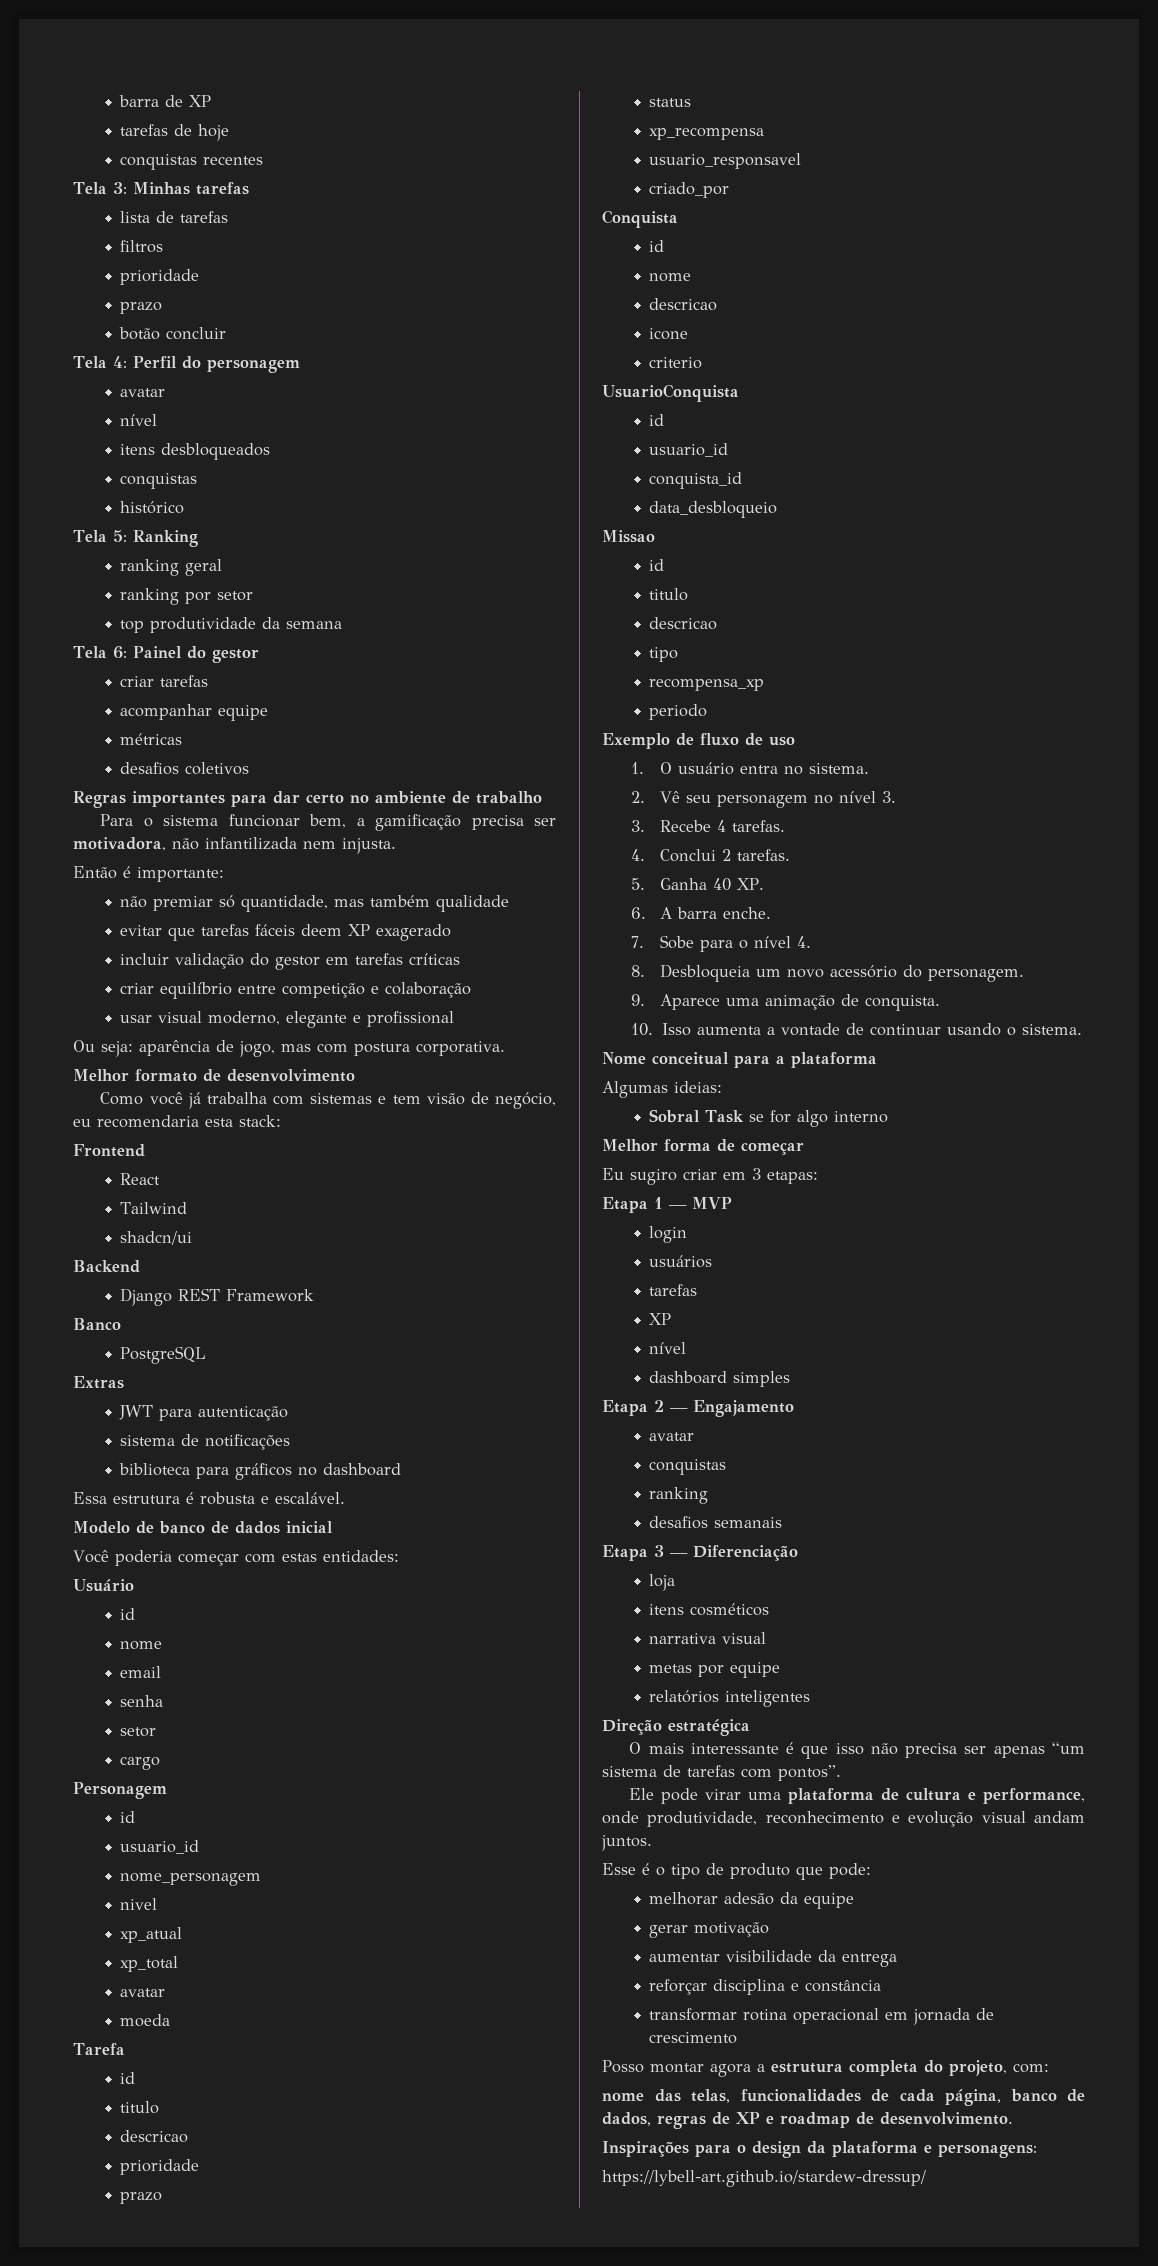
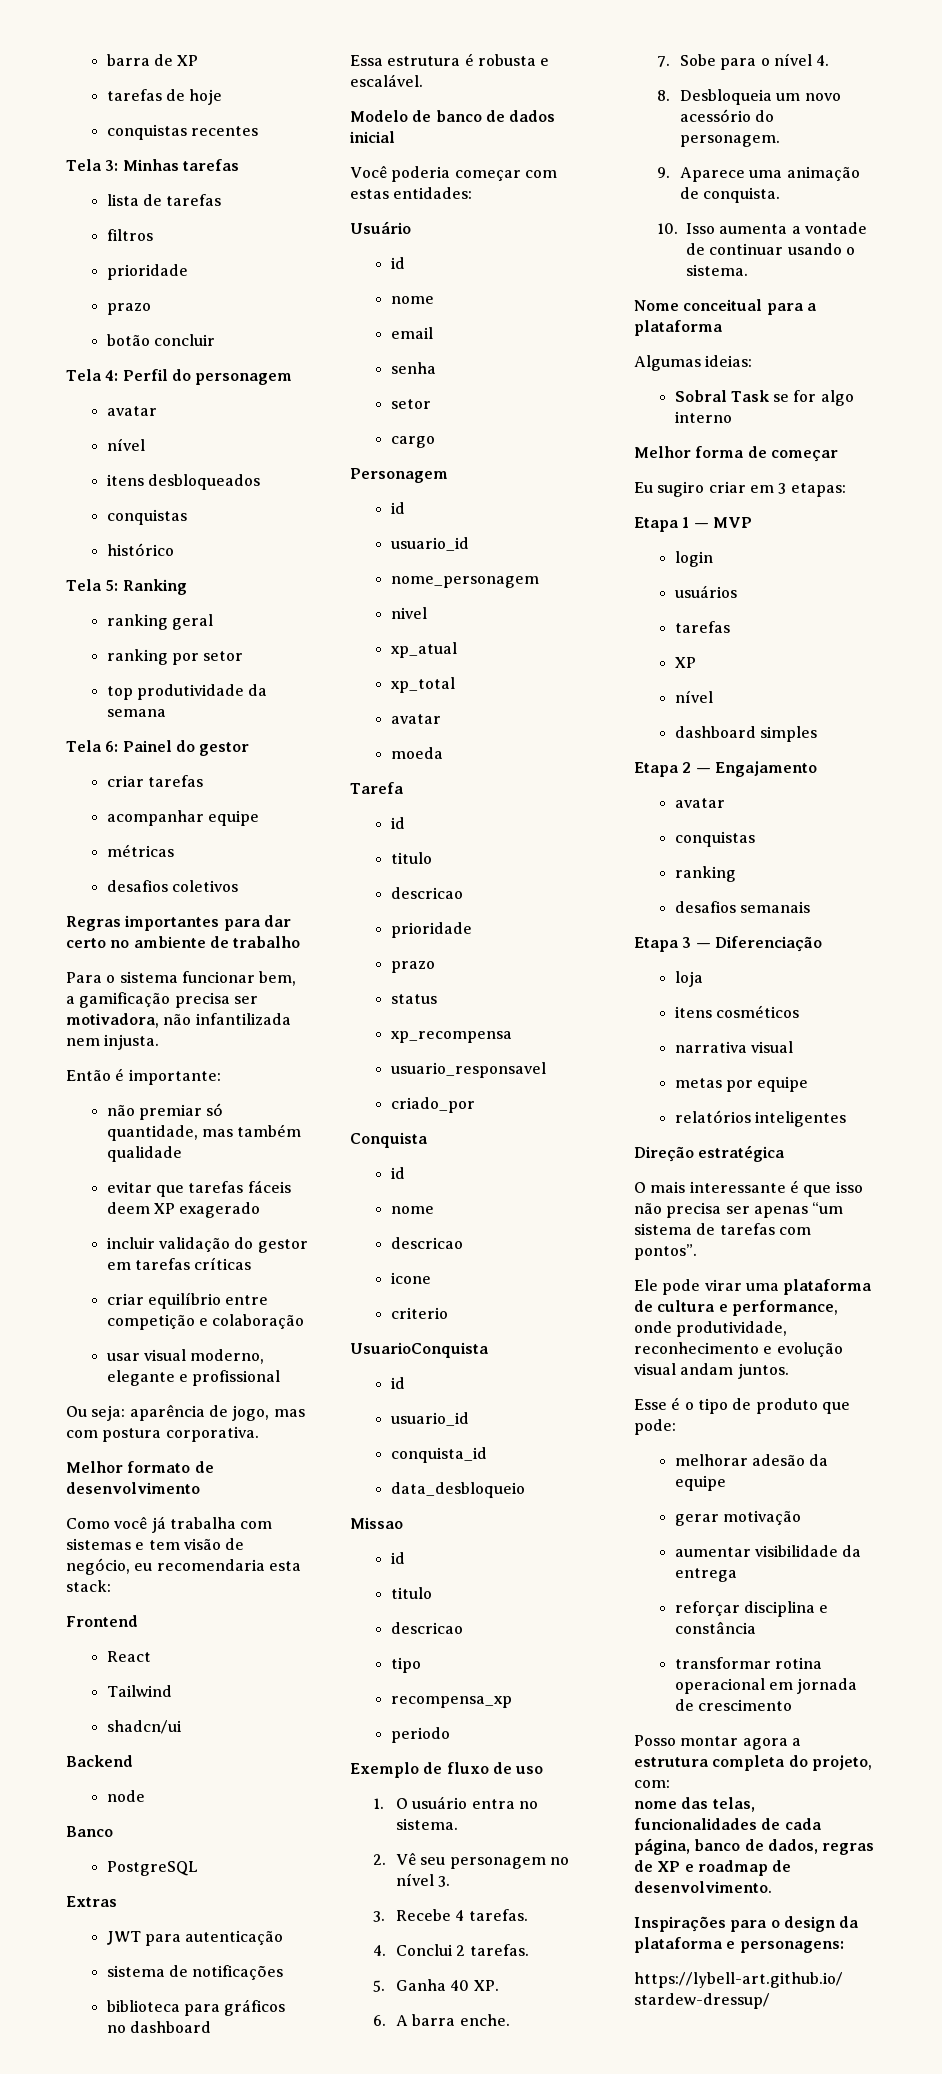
[120,1288,315,1306] Django REST Framework -> [106,1790,145,1802] node

